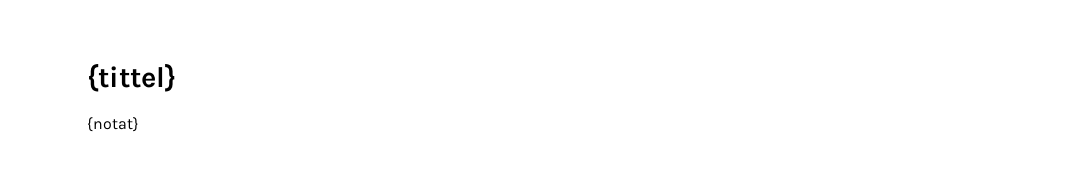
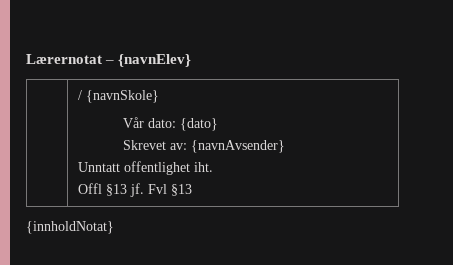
[87,63,176,92] [87,117,139,132] {tittel} // {notat} -> [26,54,192,67] [78,90,160,103] [122,117,218,131] [122,140,285,153] [78,161,214,175] [78,183,193,197] [26,221,114,234] Lærernotat – {navnElev} // | / {navnSkole} // Vår dato: {dato} // Skrevet av: {navnAvsender} // Unntatt offentlighet iht. // Offl §13 jf. Fvl §13 // {innholdNotat}

